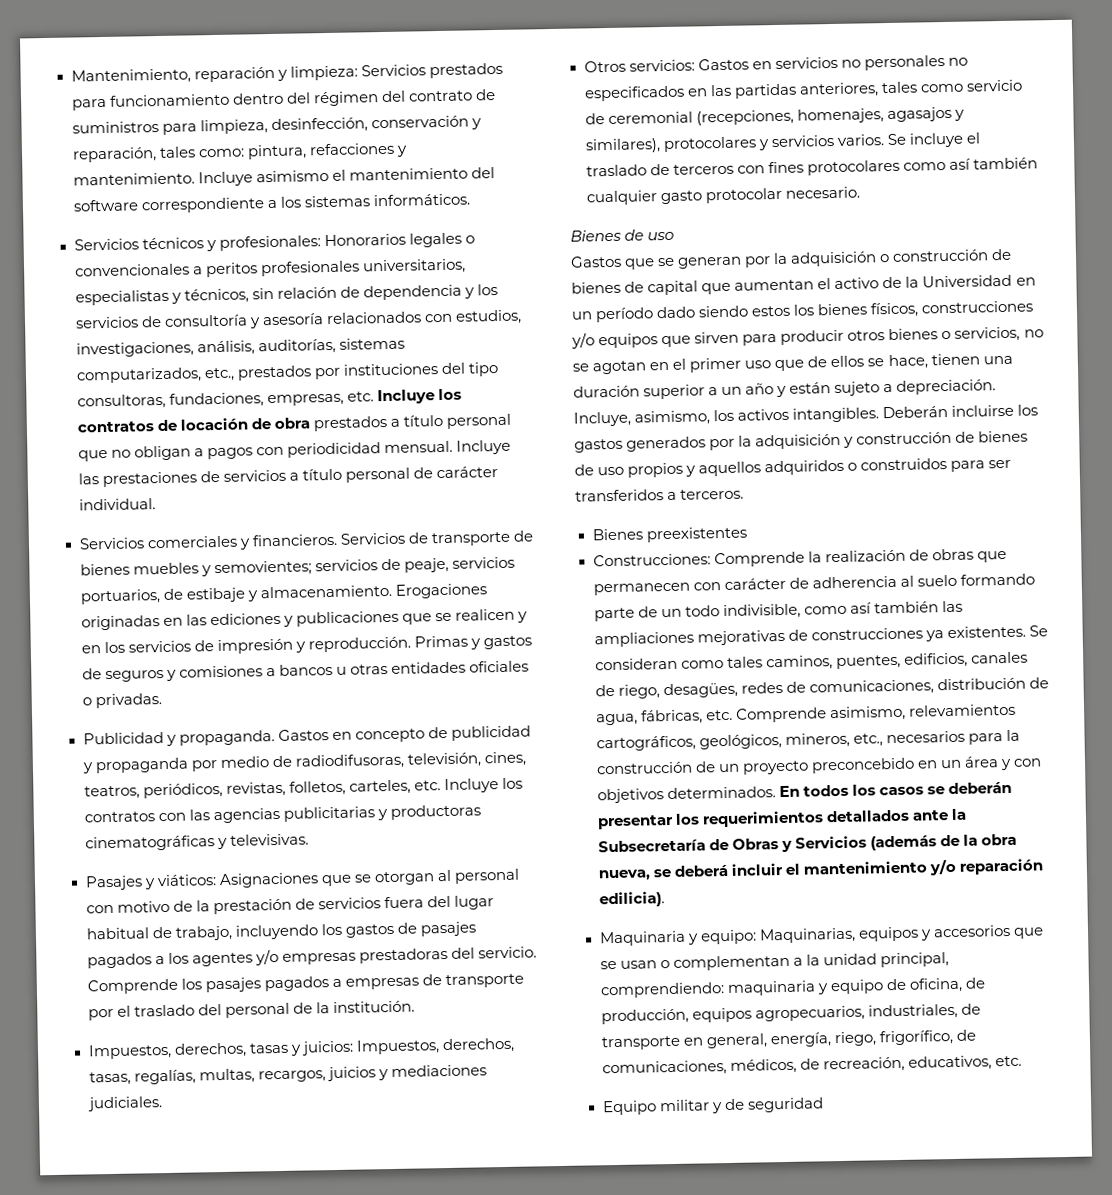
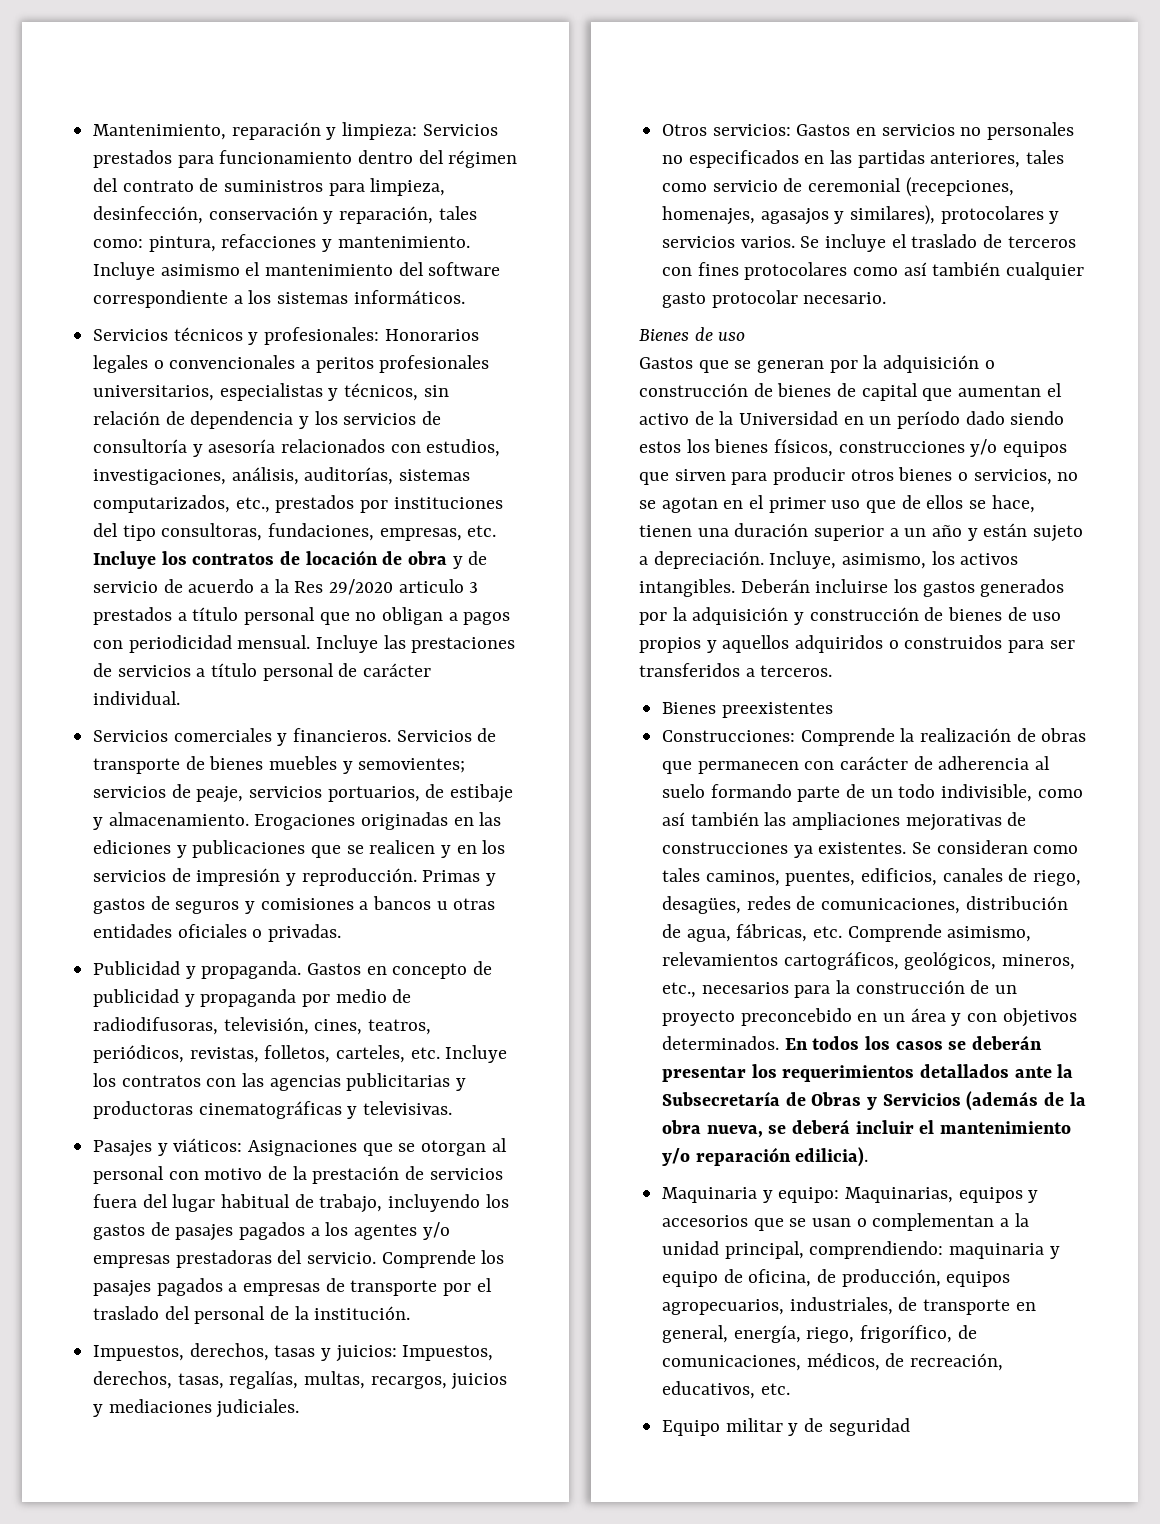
(310, 423) none -> [452,551,488,569] [93,579,479,595] y de servicio de acuerdo a la Res 29/2020 articulo 3

